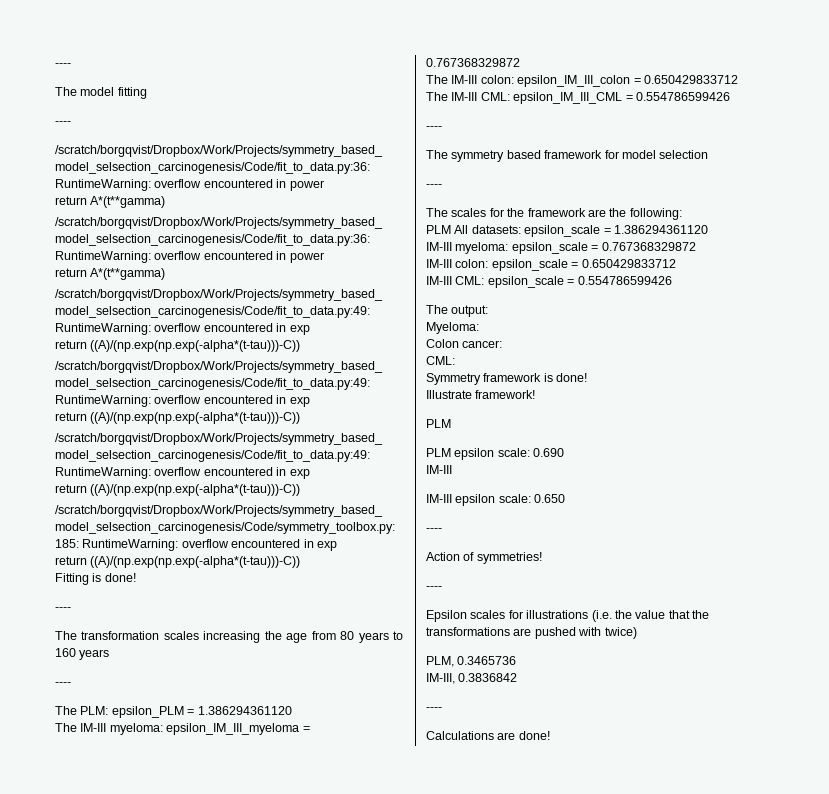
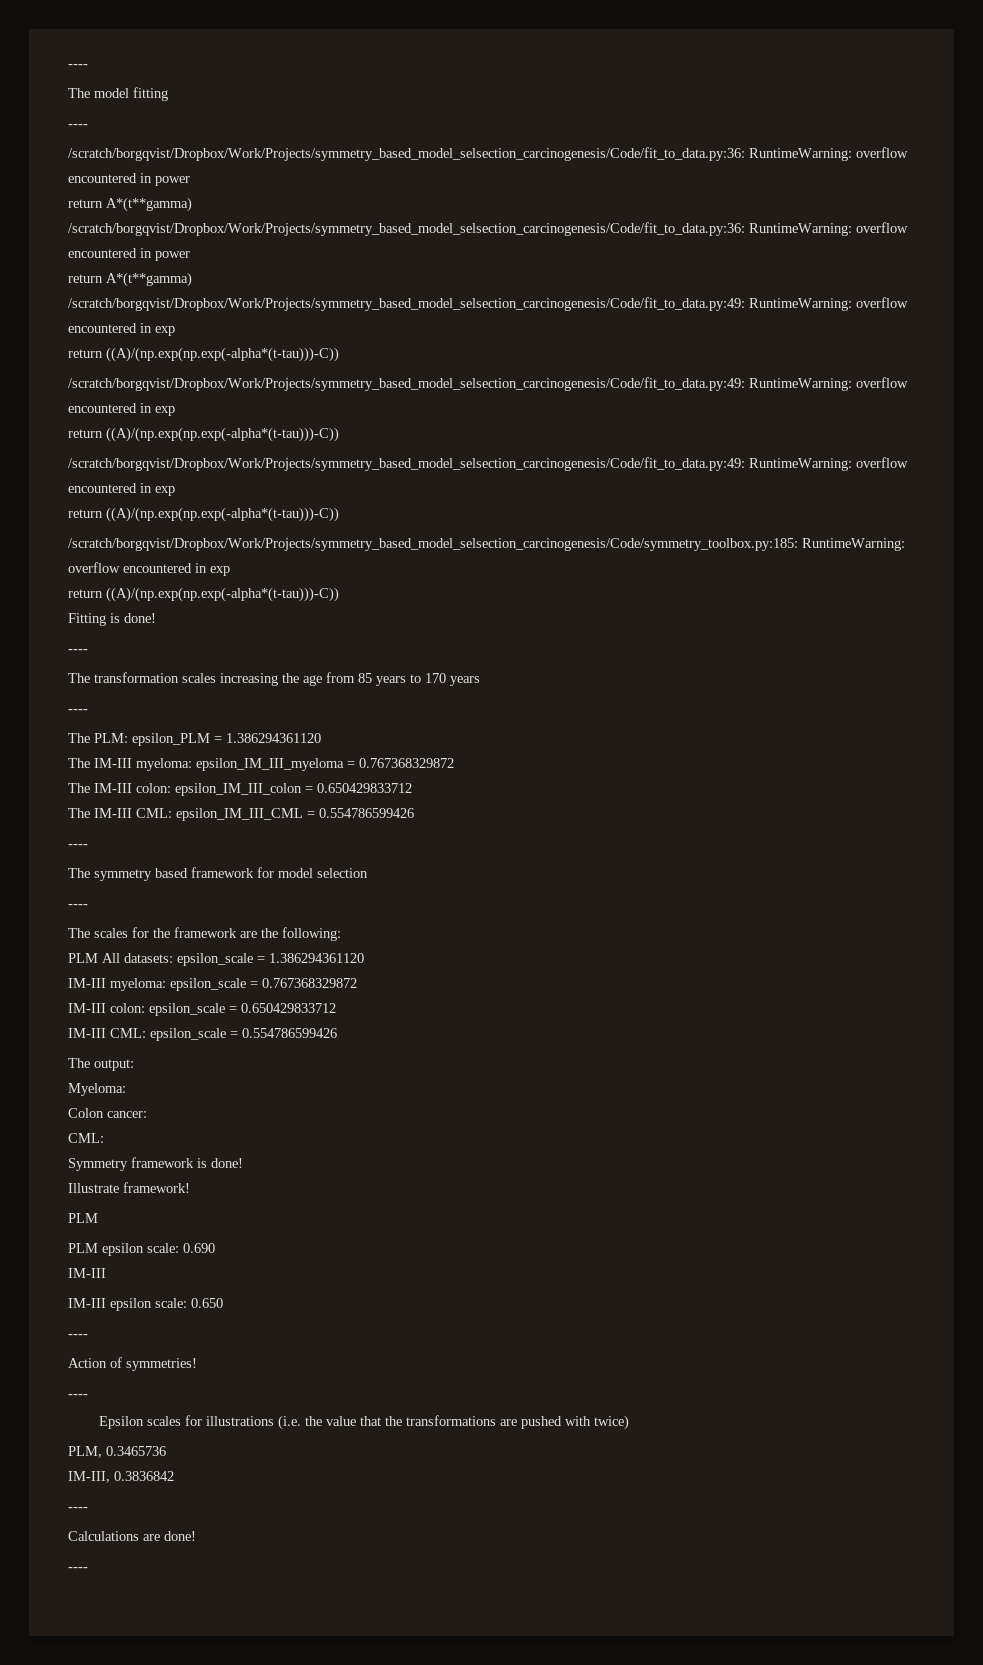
[340,631,355,640] 80 -> [358,673,372,683] 85
[55,648,76,657] 160 -> [425,673,446,683] 170
(550, 735) none -> [68,1567,88,1571] // ----

